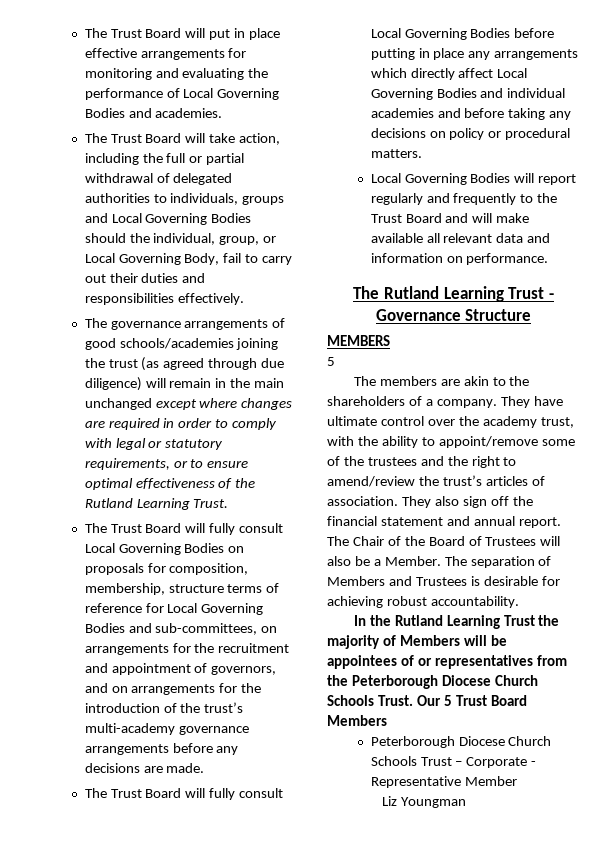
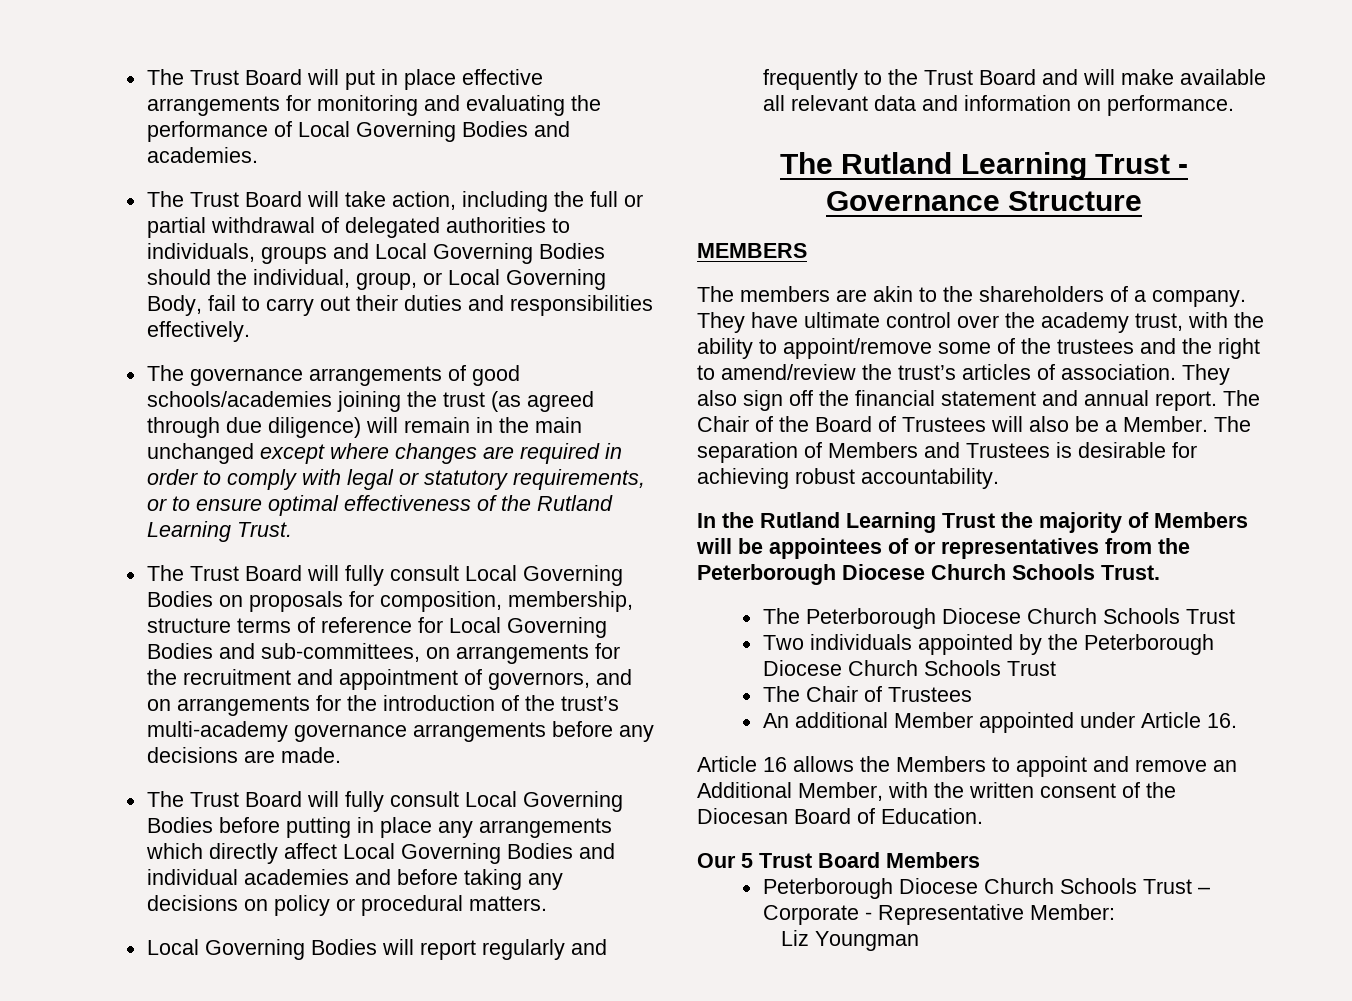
[327,357,335,366] // 5 -> (807, 250) none
(413, 700) none -> [762,608,1235,629] [762,634,1214,655] [762,660,1056,676] [762,686,972,702] [762,712,1237,733] [697,756,1237,777] [697,782,1176,801] [697,808,983,824] // The Peterborough Diocese Church Schools Trust // Two individuals appointed by the Peterborough Diocese Church Schools Trust // The Chair of Trustees // An additional Member appointed under Article 16. // Article 16 allows the Members to appoint and remove an Additional Member, with the written consent of the Diocesan Board of Education. //
[464,776,517,786] Member -> [1029,904,1115,920] Member:

